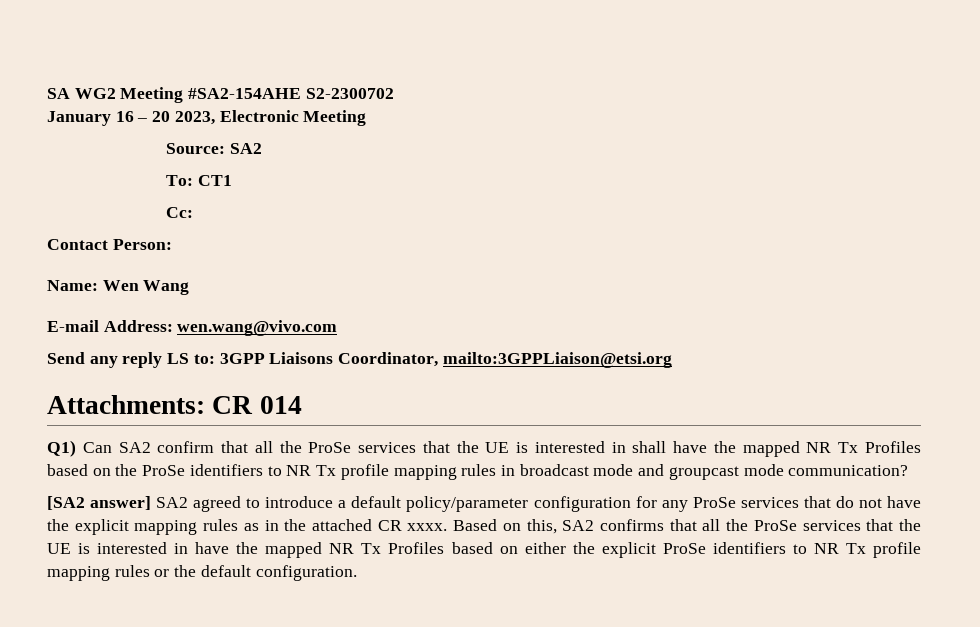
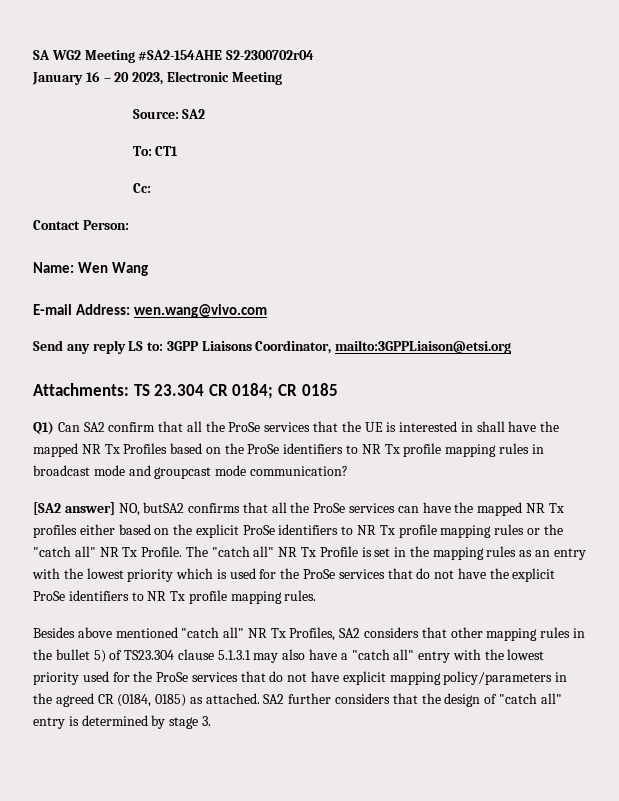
[305,88,394,99] S2-2300702 -> [226,50,315,60] S2-2300702r04
[212,396,302,414] CR 014 -> [133,383,338,399] TS 23.304 CR 0184; CR 0185
[156,496,921,512] [47,519,595,535] SA2 agreed to introduce a default policy/parameter configuration for any ProSe services that do not have the explicit mapping rules as in the attached CR xxxx. Based on this, SA2 -> [118,502,185,516] NO, butSA2
[866,519,921,531] [47,542,566,558] that the UE is interested in have the mapped NR Tx Profiles based on either -> [397,502,564,516] [33,524,170,538] can have the mapped NR Tx profiles either based on
[200,565,357,581] default configuration. -> [33,546,586,560] [32,568,556,582] [33,590,317,604] [33,627,585,641] [33,649,545,663] [33,671,568,685] [33,693,562,707] [33,715,211,729] "catch all" NR Tx Profile. The "catch all" NR Tx Profile is set in the mapping rules as an entry with the lowest priority which is used for the ProSe services that do not have the explicit ProSe identifiers to NR Tx profile mapping rules. // Besides above mentioned "catch all" NR Tx Profiles, SA2 considers that other mapping rules in the bullet 5) of TS23.304 clause 5.1.3.1 may also have a "catch all" entry with the lowest priority used for the ProSe services that do not have explicit mapping policy/parameters in the agreed CR (0184, 0185) as attached. SA2 further considers that the design of "catch all" entry is determined by stage 3.

